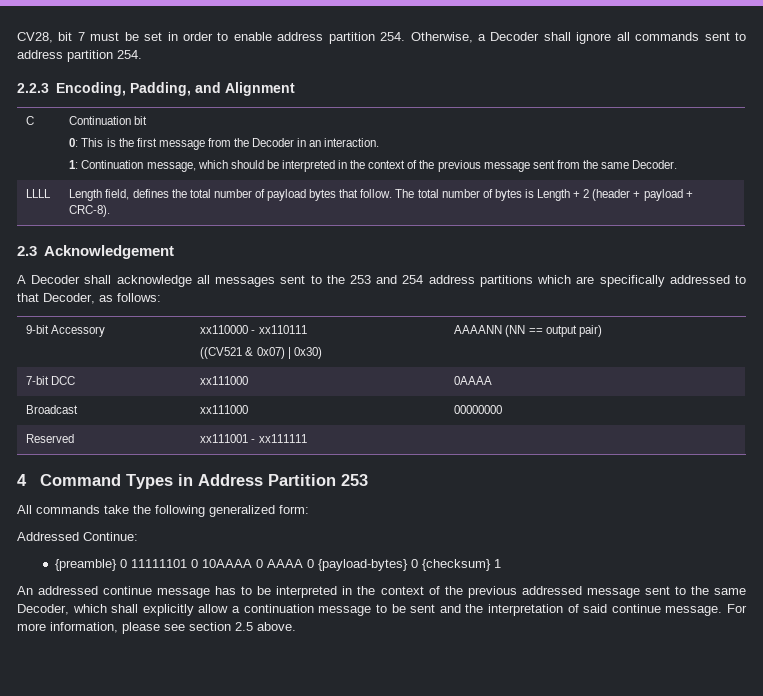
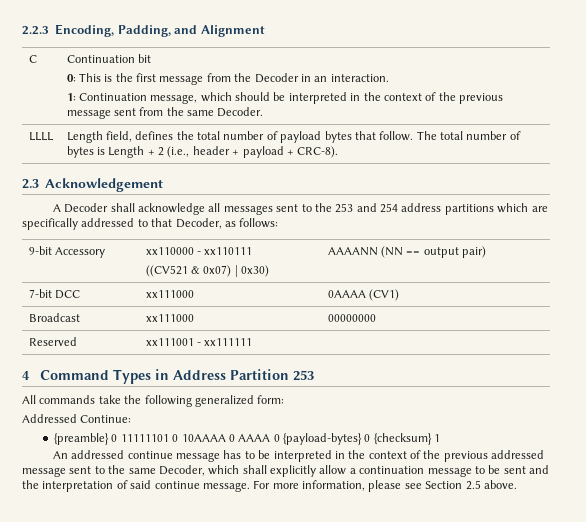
[17,32,747,44] [17,50,142,62] CV28, bit 7 must be set in order to enable address partition 254. Otherwise, a Decoder shall ignore all commands sent to address partition 254. // -> (22, 30) none
[592,189,631,201] (header -> [167,146,230,158] (i.e., header
(493, 380) none -> [368,289,399,301] (CV1)
[189,622,231,631] section -> [425,481,463,489] Section

